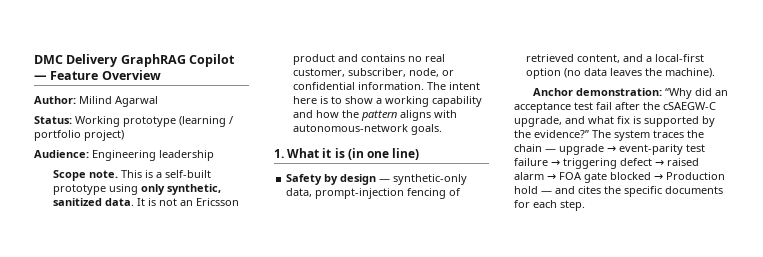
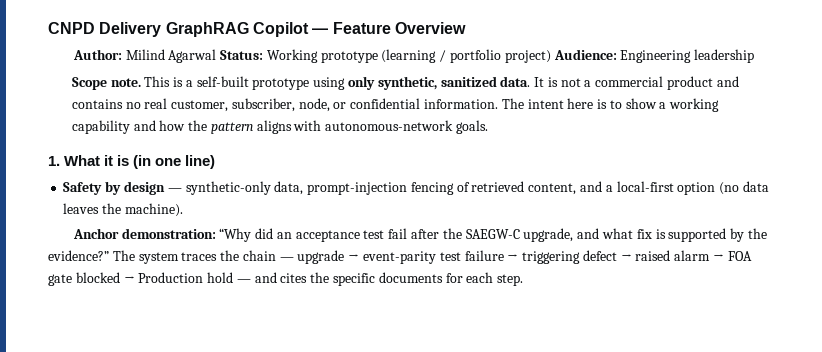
[34,55,63,64] DMC -> [48,22,95,34] CNPD
(158, 101) // -> (217, 56) none
(124, 135) // -> (551, 56) none
[180,198,240,206] an Ericsson -> [584,76,664,87] a commercial
[663,102,716,110] cSAEGW-C -> [465,229,520,239] SAEGW-C

